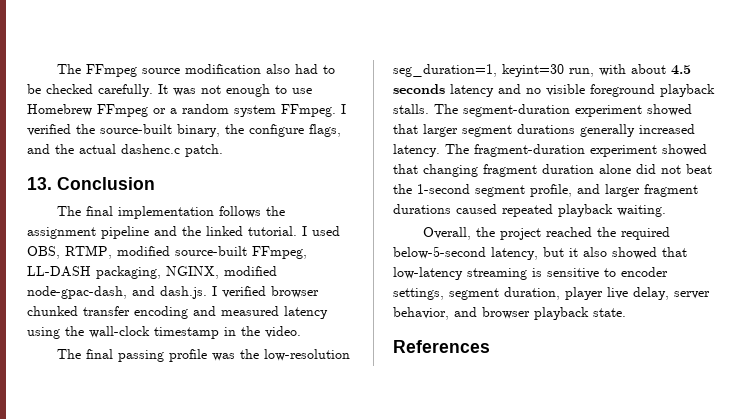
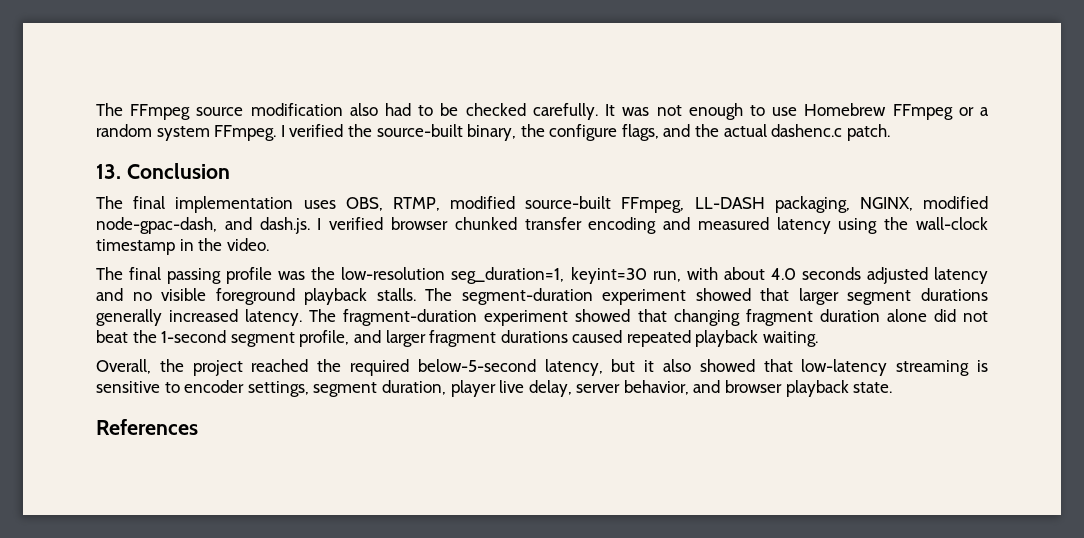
[219,206,286,218] [27,226,340,239] follows the assignment pipeline and the linked tutorial. I used -> [303,200,336,209] uses
[671,65,691,75] [393,84,445,94] 4.5 seconds -> [770,267,928,284] 4.0 seconds adjusted

